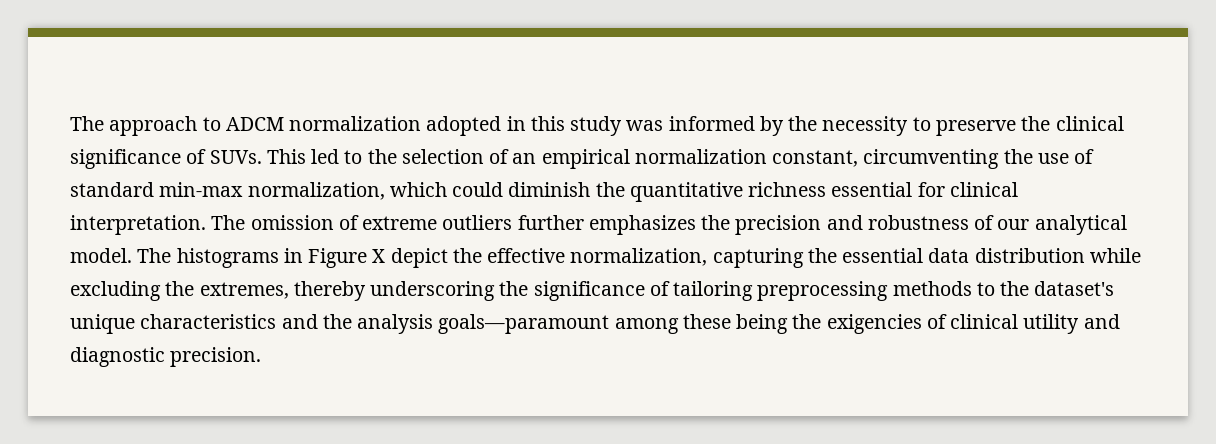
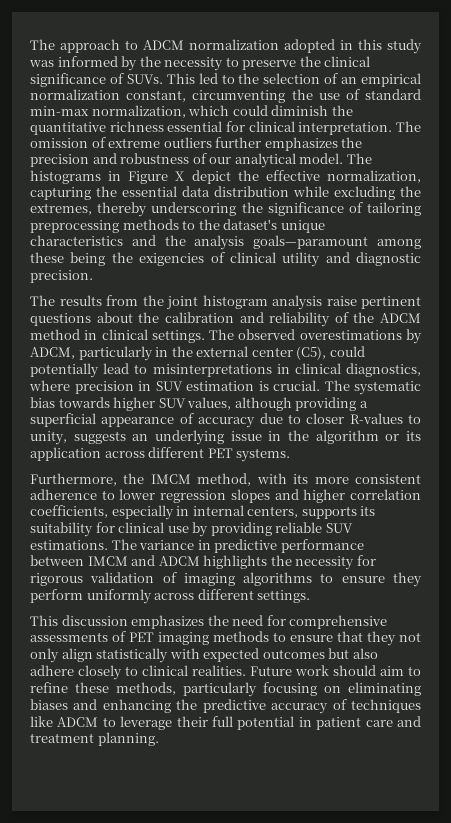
(262, 357) none -> [30,295,421,310] [30,312,421,327] [30,329,422,344] [30,346,365,361] [30,363,421,378] [29,380,421,395] [30,397,368,411] [30,413,421,428] [30,430,421,445] [30,447,291,462] [30,473,421,486] [30,489,422,503] [30,505,376,520] [30,522,353,537] [30,539,364,553] [30,555,376,570] [30,572,422,587] [30,589,311,604] [30,615,388,629] [30,631,421,646] [30,648,378,663] [30,665,421,680] [30,682,421,697] [30,699,421,714] [30,716,421,730] [30,732,159,746] // The results from the joint histogram analysis raise pertinent questions about the calibration and reliability of the ADCM method in clinical settings. The observed overestimations by ADCM, particularly in the external center (C5), could potentially lead to misinterpretations in clinical diagnostics, where precision in SUV estimation is crucial. The systematic bias towards higher SUV values, although providing a superficial appearance of accuracy due to closer R-values to unity, suggests an underlying issue in the algorithm or its application across different PET systems. // Furthermore, the IMCM method, with its more consistent adherence to lower regression slopes and higher correlation coefficients, especially in internal centers, supports its suitability for clinical use by providing reliable SUV estimations. The variance in predictive performance between IMCM and ADCM highlights the necessity for rigorous validation of imaging algorithms to ensure they perform uniformly across different settings. // This discussion emphasizes the need for comprehensive assessments of PET imaging methods to ensure that they not only align statistically with expected outcomes but also adhere closely to clinical realities. Future work should aim to refine these methods, particularly focusing on eliminating biases and enhancing the predictive accuracy of techniques like ADCM to leverage their full potential in patient care and treatment planning.

